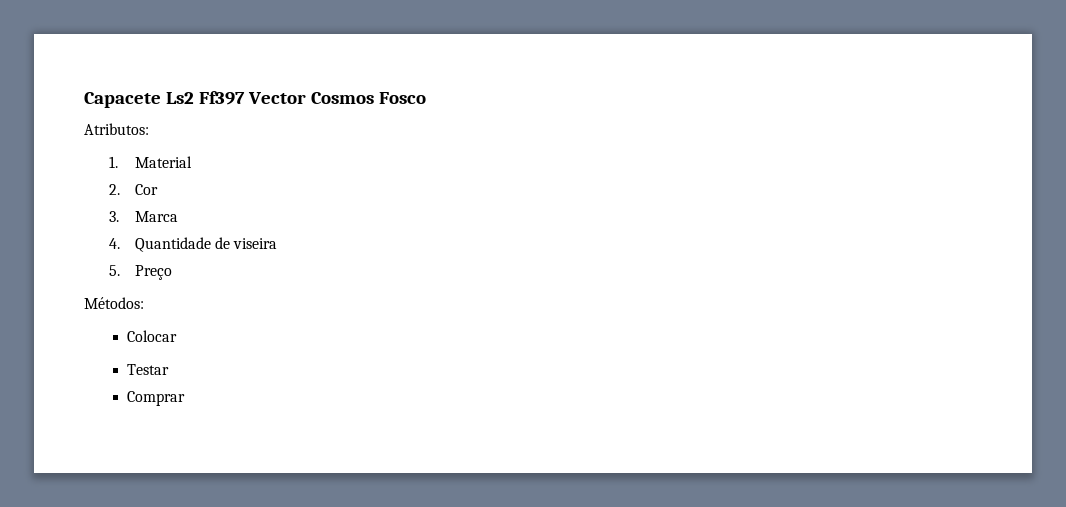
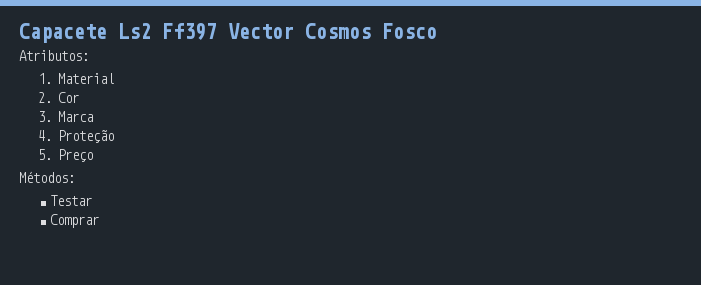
[134,237,278,252] Quantidade de viseira -> [57,130,114,143] Proteção
[126,330,177,342] // Colocar -> (75, 177) none

